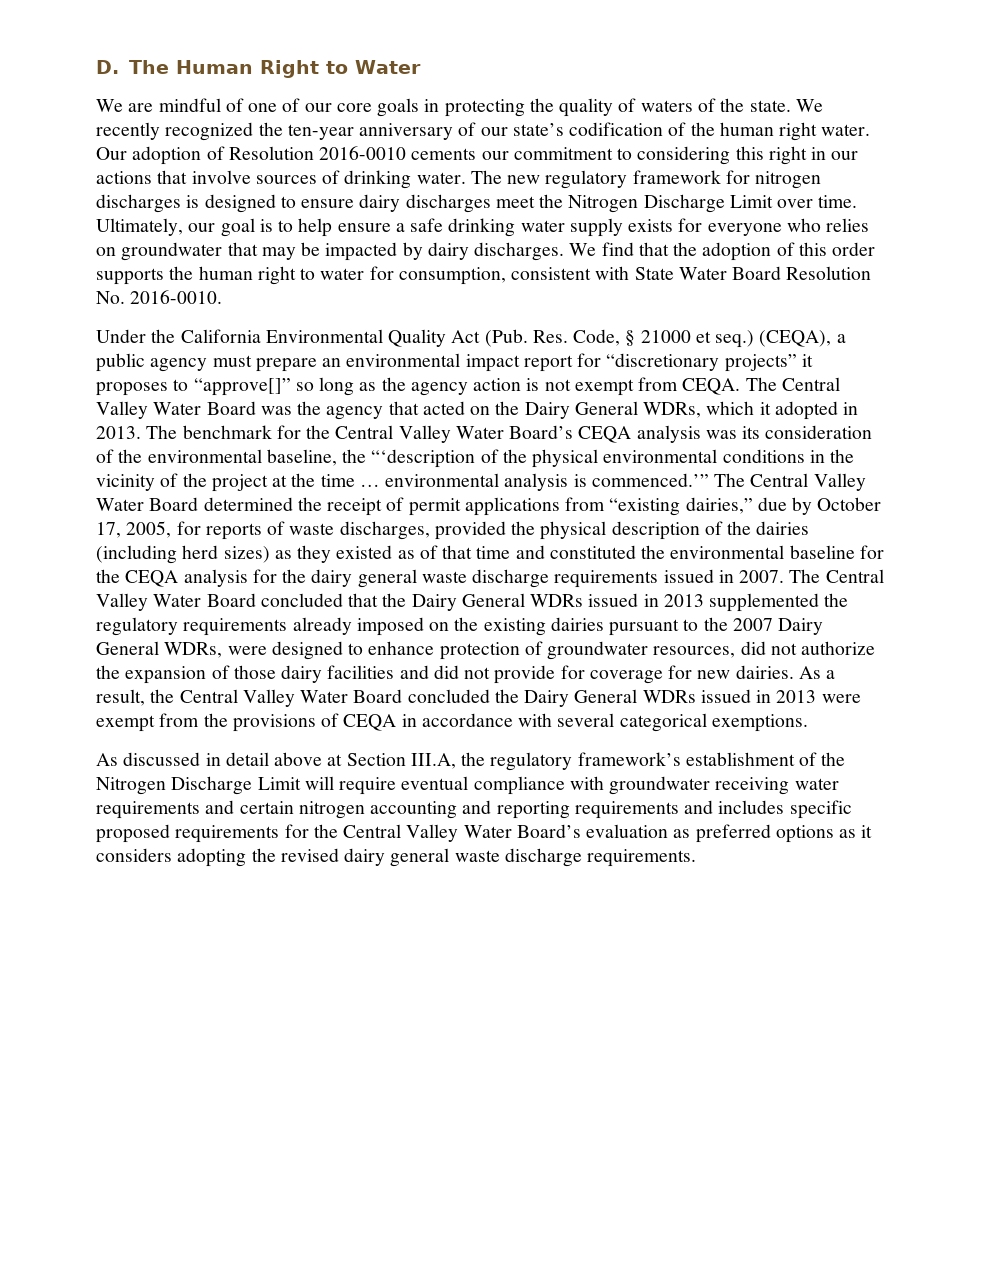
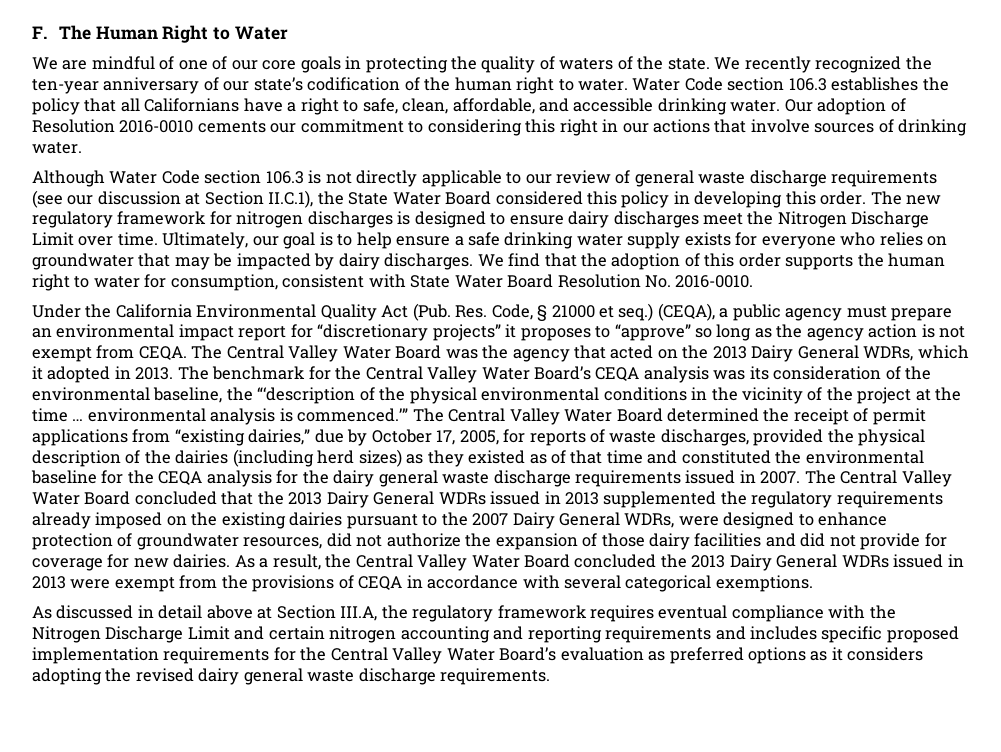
[96,60,119,74] D. -> [32,26,47,39] F.
(818, 131) none -> [558,77,949,91] [32,98,727,115] to water. Water Code section 106.3 establishes the policy that all Californians have a right to safe, clean, affordable, and accessible drinking
(466, 178) none -> [32,170,938,187] [32,190,867,208] // Although Water Code section 106.3 is not directly applicable to our review of general waste discharge requirements (see our discussion at Section II.C.1), the State Water Board considered this policy in developing this order.
[193,378,291,396] “approve[]” -> [614,324,691,341] “approve”
(520, 408) none -> [712,346,747,359] 2013
(407, 600) none -> [288,492,323,505] 2013
(519, 696) none -> [691,555,726,568] 2013
[577,752,846,766] [96,776,839,795] [96,801,200,819] framework’s establishment of the Nitrogen Discharge Limit will require eventual compliance with groundwater receiving water requirements -> [497,605,896,622] [32,626,230,643] framework requires eventual compliance with the Nitrogen Discharge Limit
(170, 833) none -> [32,647,159,664] implementation

